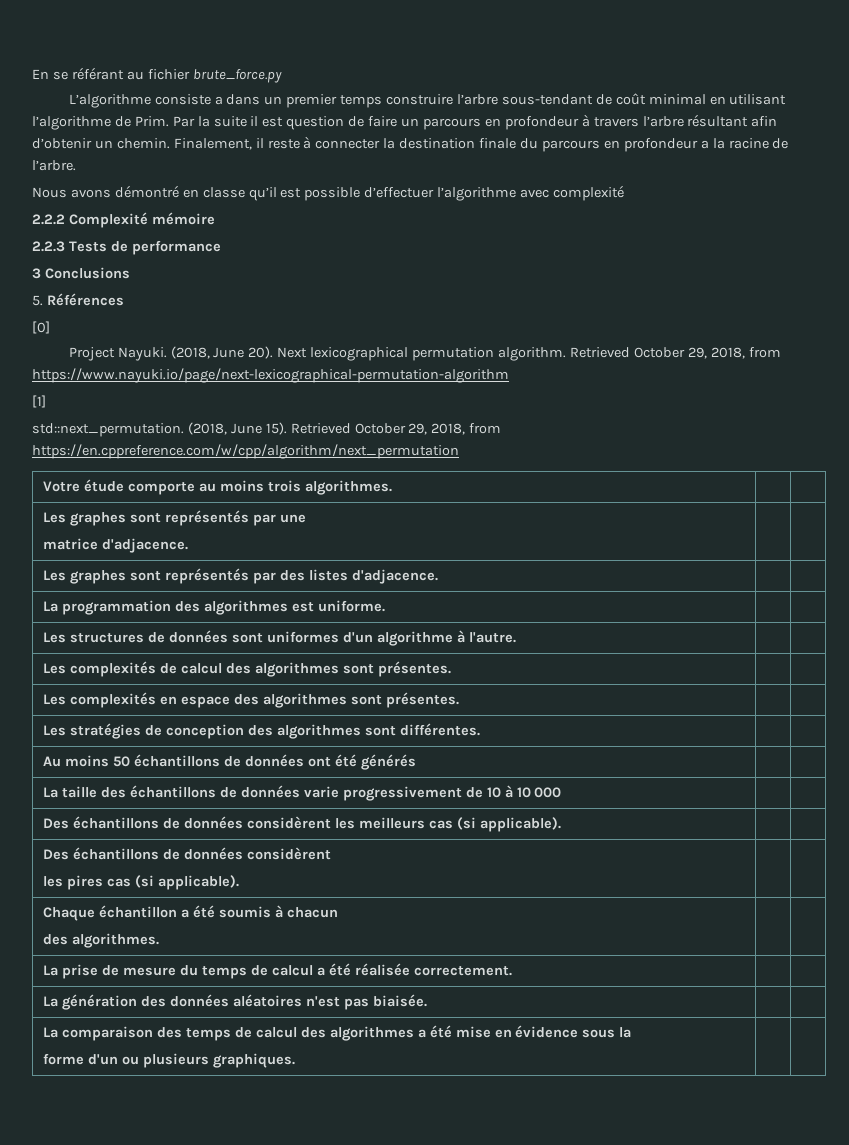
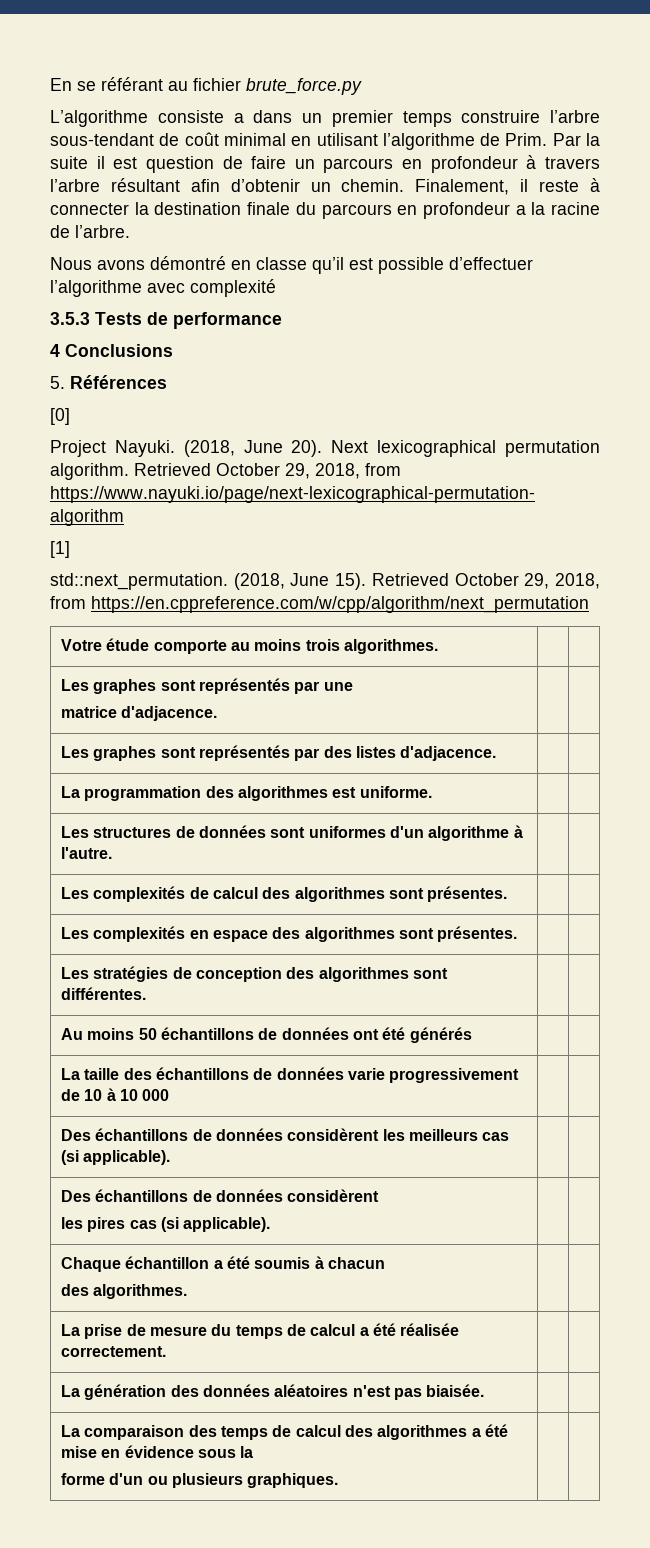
[32,212,215,228] [32,241,65,252] 2.2.2 Complexité mémoire // 2.2.3 -> [50,312,90,325] 3.5.3
[32,268,41,279] 3 -> [50,344,60,357] 4

